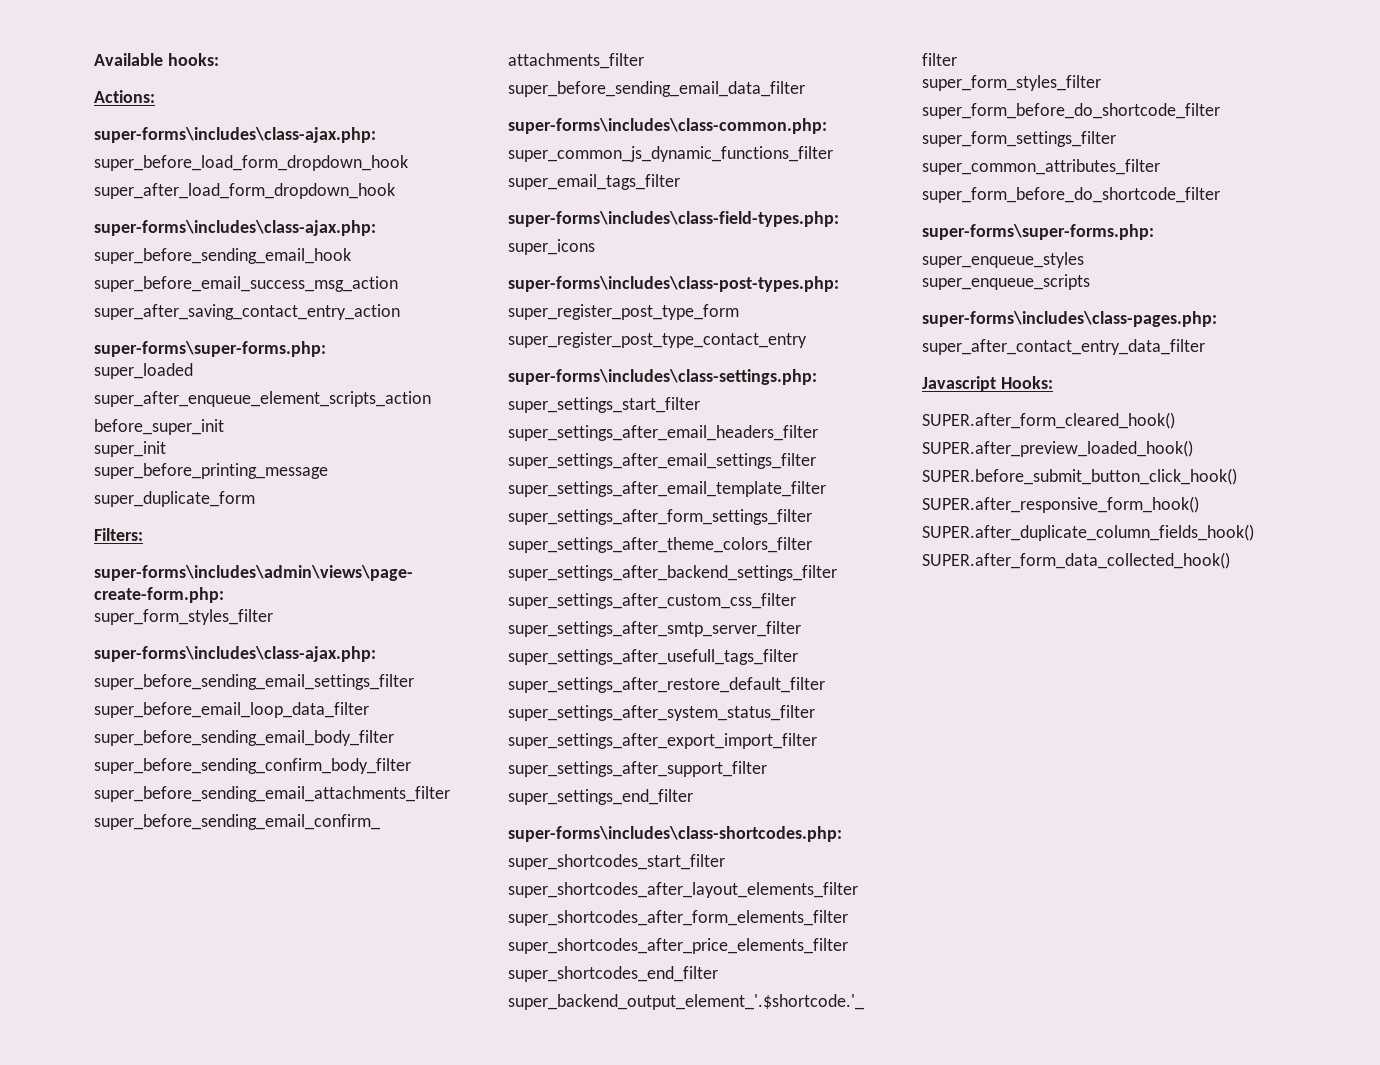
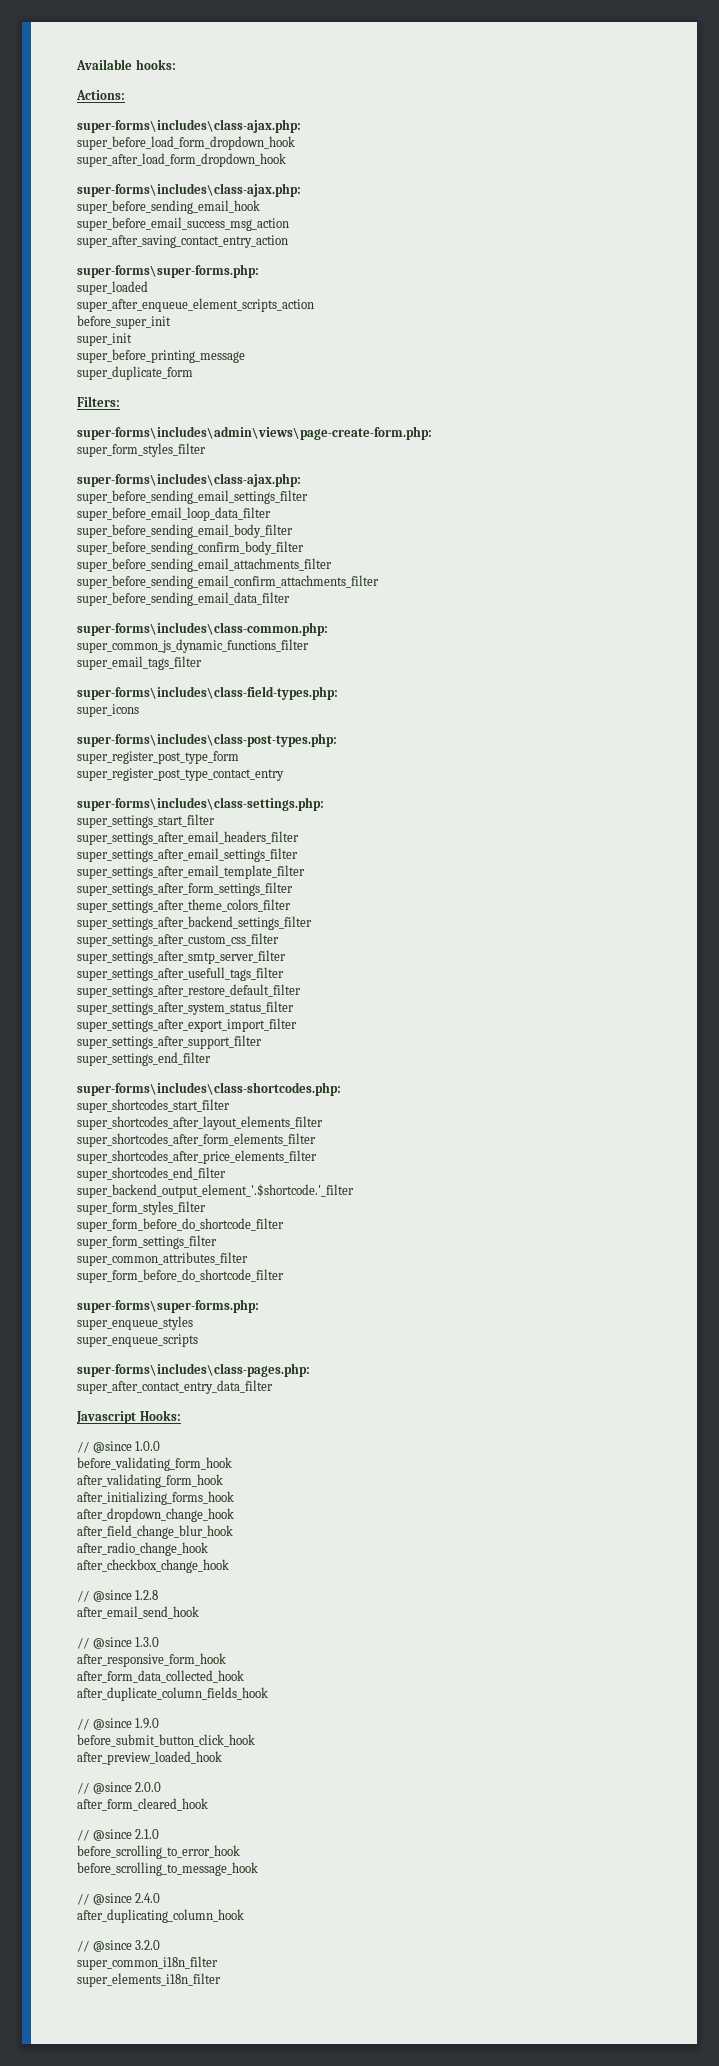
[922,412,1175,429] [922,440,1193,457] [922,468,1237,485] [922,496,1199,513] [922,524,1254,541] [922,552,1230,569] SUPER.after_form_cleared_hook() // SUPER.after_preview_loaded_hook() // SUPER.before_submit_button_click_hook() // SUPER.after_responsive_form_hook() // SUPER.after_duplicate_column_fields_hook() // SUPER.after_form_data_collected_hook() -> [77,1441,161,1453] [77,1457,232,1471] [77,1474,223,1488] [77,1491,234,1505] [77,1508,234,1522] [77,1525,233,1539] [77,1542,208,1556] [77,1559,229,1573] [77,1590,159,1602] [77,1606,199,1619] [77,1637,160,1649] [77,1653,226,1667] [77,1670,244,1683] [77,1687,268,1701] [77,1718,160,1730] [77,1734,255,1747] [77,1751,222,1765] [77,1782,162,1794] [77,1798,208,1811] [77,1829,160,1841] [77,1845,240,1859] [77,1862,258,1876] [77,1893,161,1905] [77,1909,244,1923] [77,1940,161,1952] [77,1956,218,1970] [77,1973,221,1987] // @since 1.0.0 // before_validating_form_hook // after_validating_form_hook // after_initializing_forms_hook // after_dropdown_change_hook // after_field_change_blur_hook // after_radio_change_hook // after_checkbox_change_hook // // @since 1.2.8 // after_email_send_hook // // @since 1.3.0 // after_responsive_form_hook // after_form_data_collected_hook // after_duplicate_column_fields_hook // // @since 1.9.0 // before_submit_button_click_hook // after_preview_loaded_hook // // @since 2.0.0 // after_form_cleared_hook // // @since 2.1.0 // before_scrolling_to_error_hook // before_scrolling_to_message_hook // // @since 2.4.0 // after_duplicating_column_hook // // @since 3.2.0 // super_common_i18n_filter // super_elements_i18n_filter

